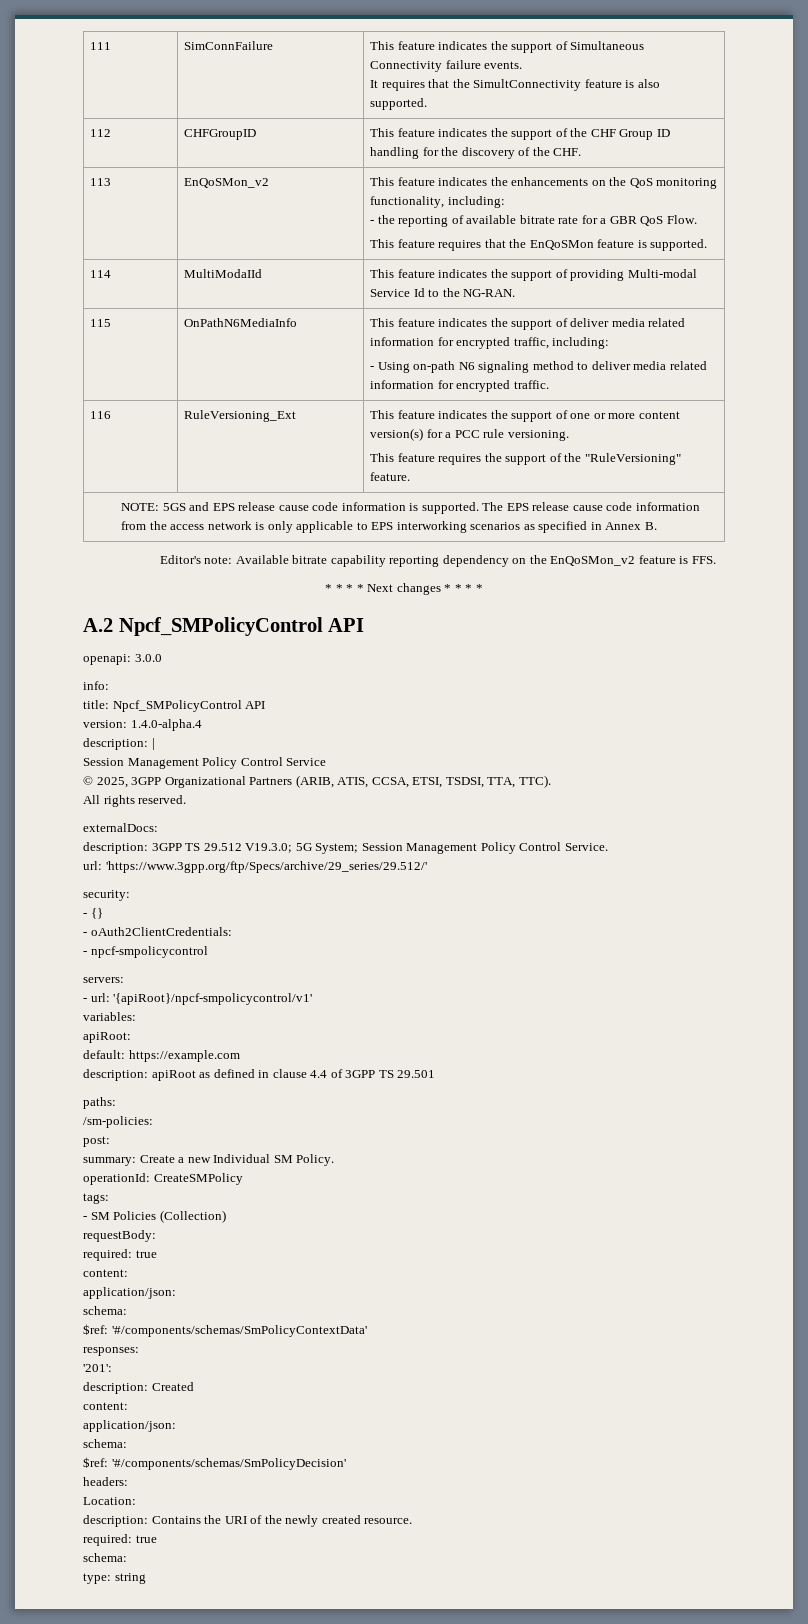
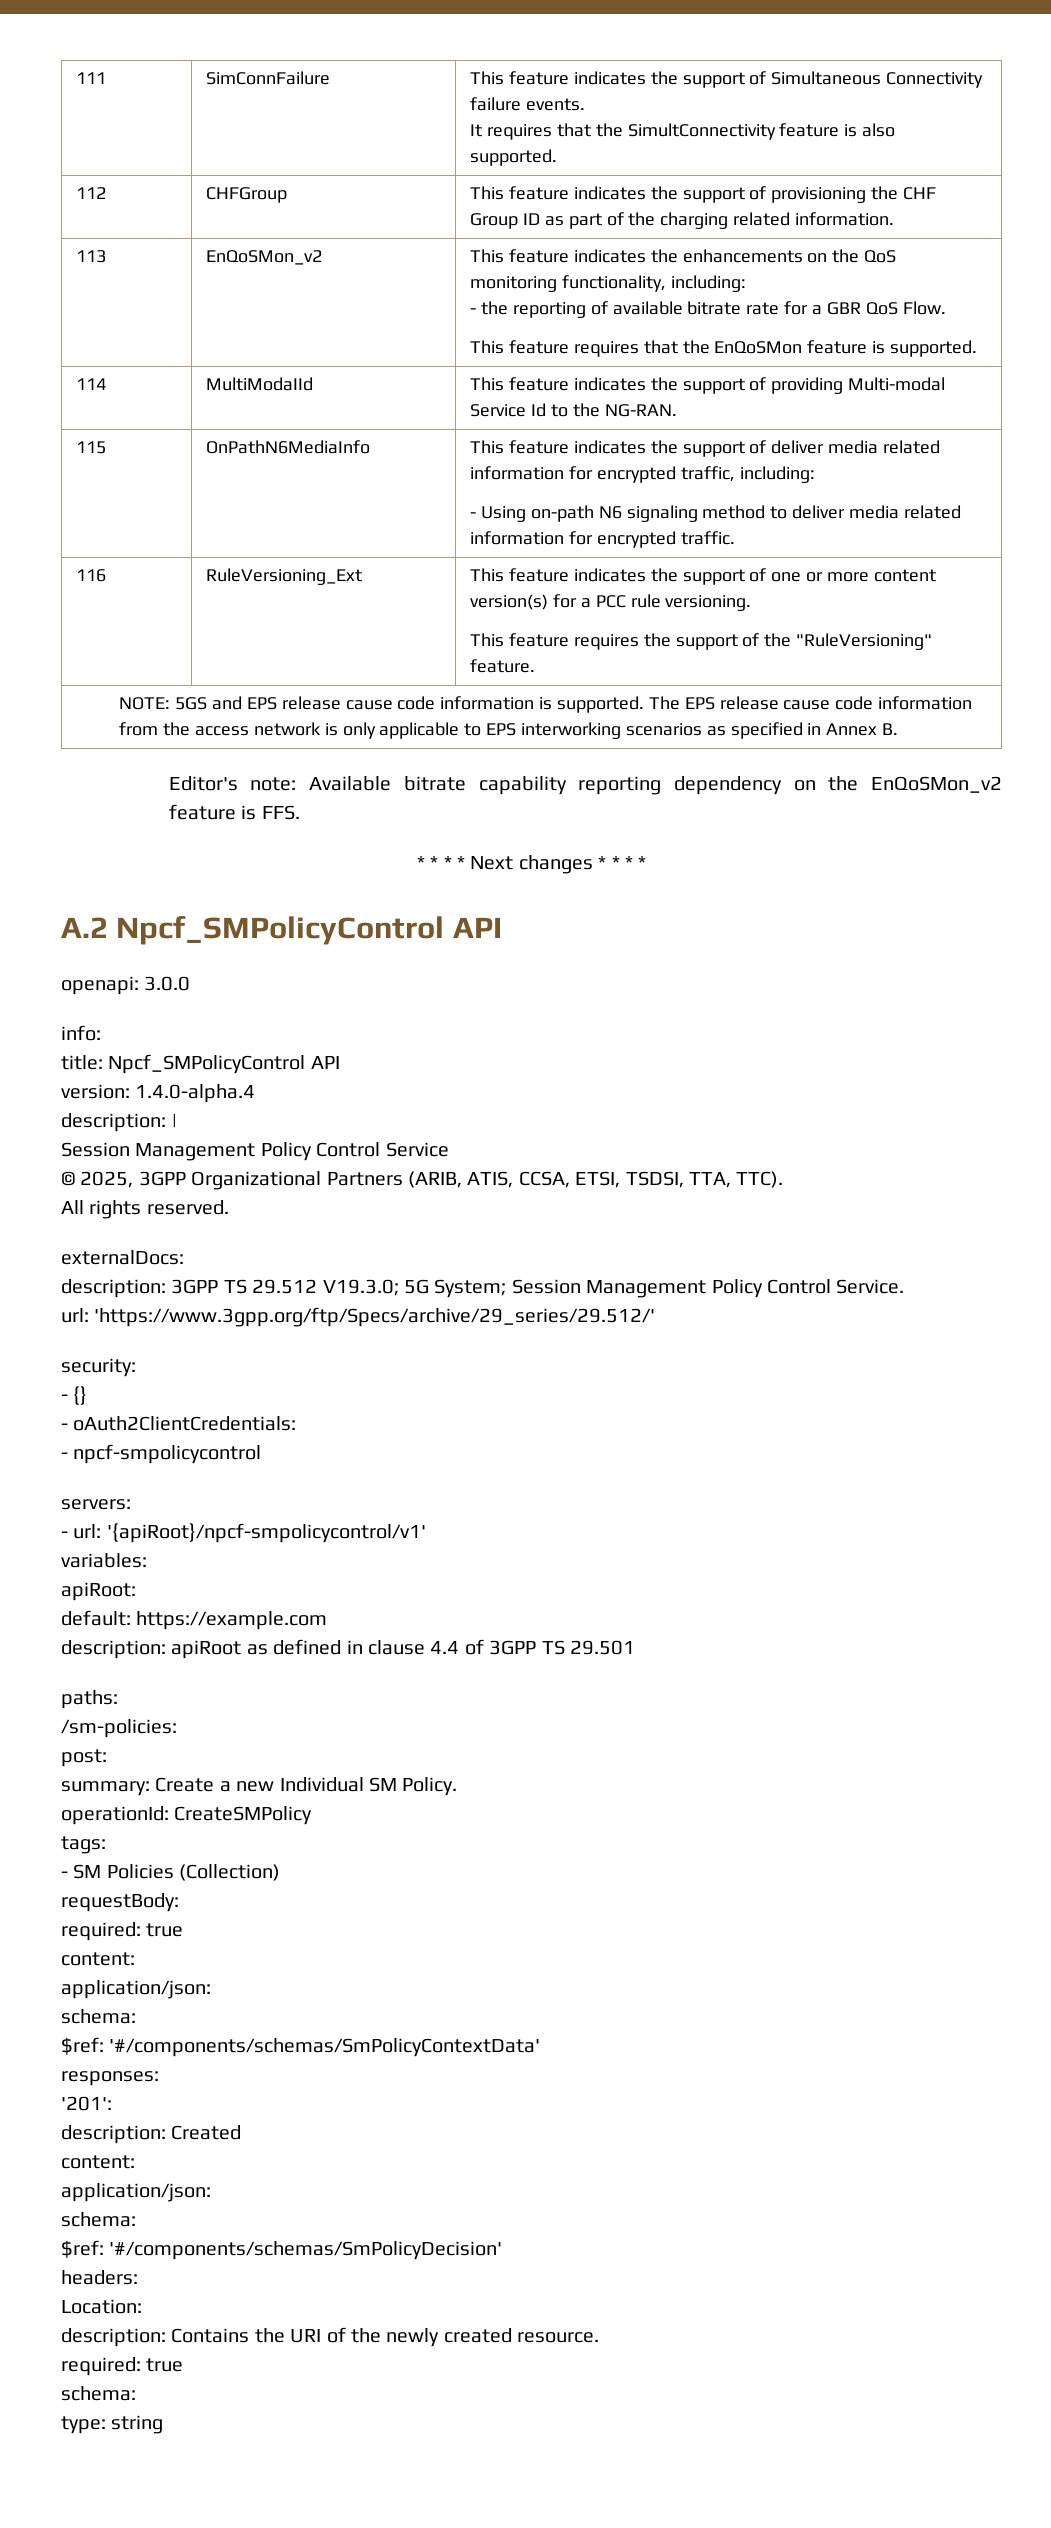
[184,129,257,140] [370,128,568,140] CHFGroupID | This feature indicates the support of -> [206,187,288,203] [470,186,867,203] CHFGroup | This feature indicates the support of provisioning
[370,147,582,159] handling for the discovery of the CHF. -> [544,212,895,229] as part of the charging related information.

